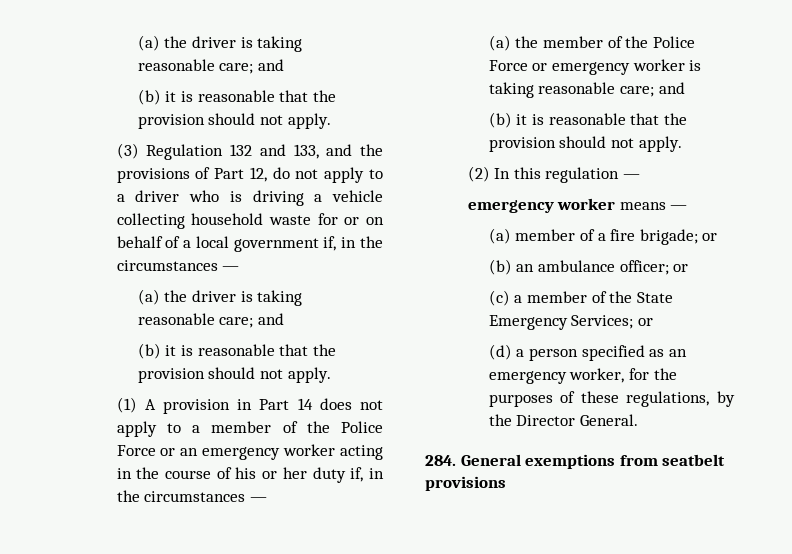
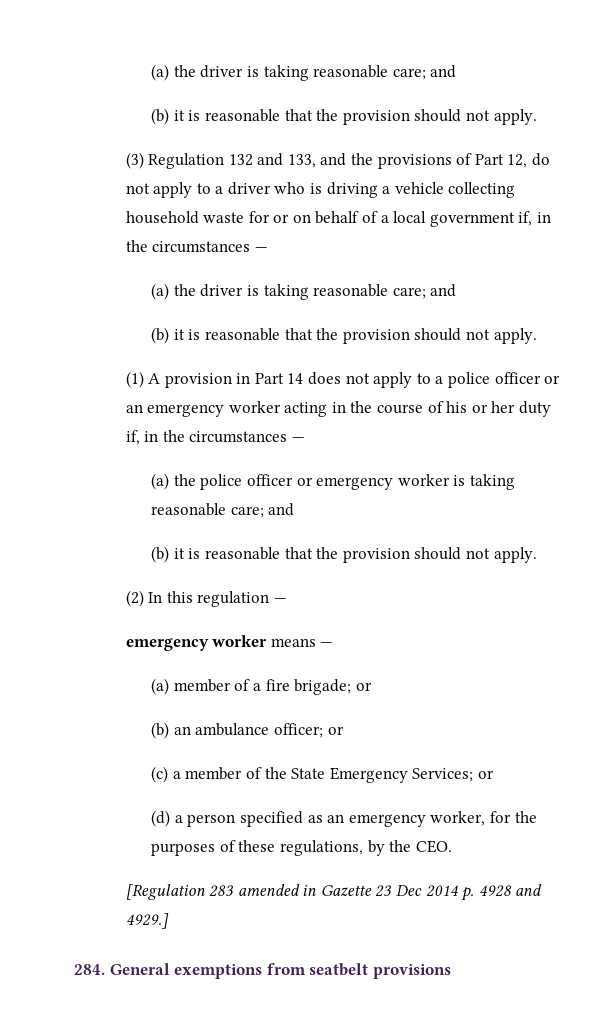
[211,421,383,433] [116,445,156,456] member of the Police Force -> [447,372,541,388] police officer
[543,36,695,48] [488,60,528,71] member of the Police Force -> [200,474,294,490] police officer
[516,414,639,426] Director General. -> [415,840,452,853] [125,884,543,901] [125,913,169,929] CEO. // [Regulation 283 amended in Gazette 23 Dec 2014 p. 4928 and 4929.]

